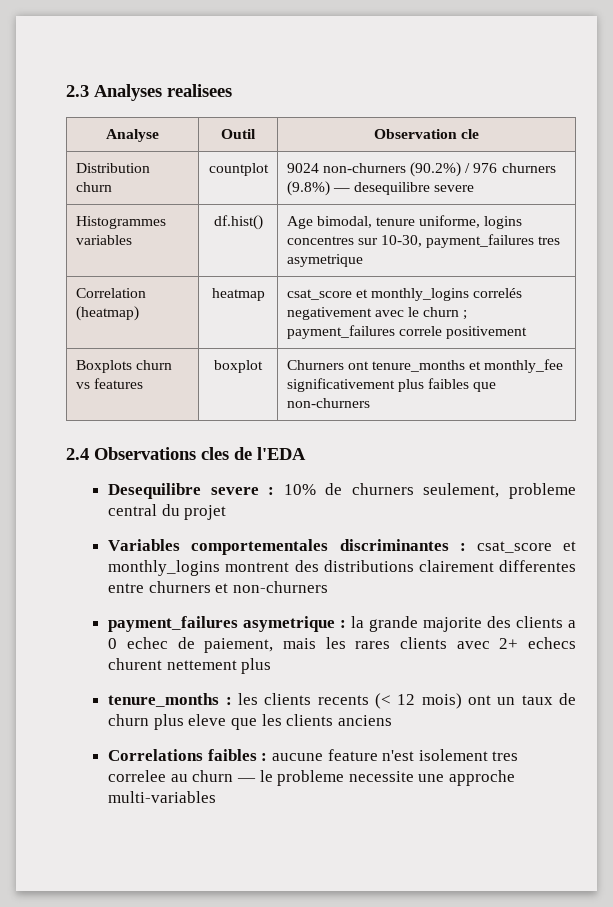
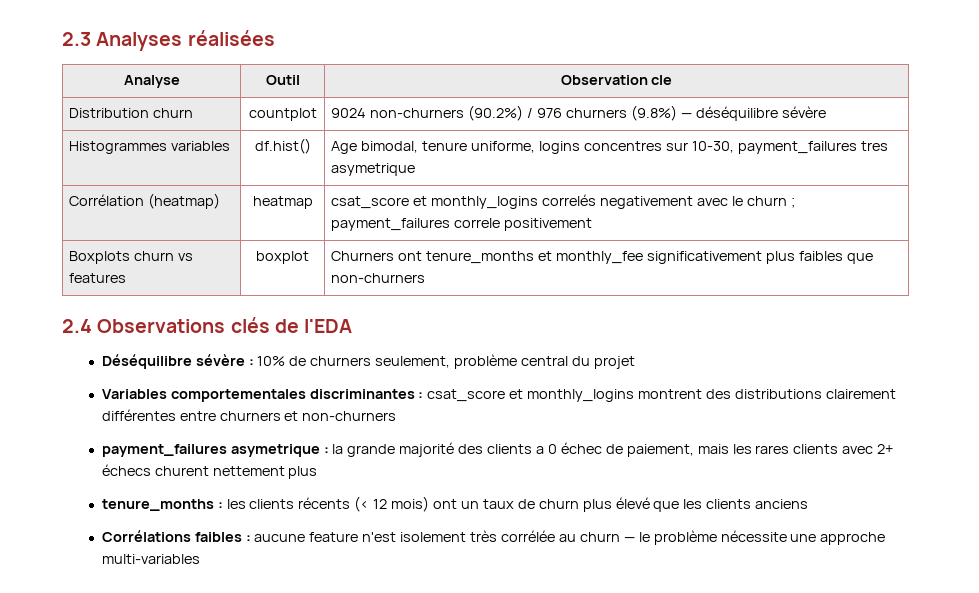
[167,84,232,97] realisees -> [187,30,275,46] réalisées
[354,182,475,195] desequilibre severe -> [695,106,826,121] déséquilibre sévère
[75,288,146,298] Correlation -> [69,194,145,206] Corrélation
[201,447,229,460] cles -> [230,317,270,333] clés
[108,483,259,499] Desequilibre severe -> [101,354,245,369] Déséquilibre sévère
[509,483,576,499] probleme -> [454,354,518,369] problème
[499,560,576,572] differentes -> [101,409,176,421] différentes
[423,617,483,632] majorite -> [399,442,455,457] majorité
[126,637,168,649] echec -> [560,442,602,454] échec
[527,637,576,649] echecs -> [101,464,151,476] échecs
[317,695,369,705] recents -> [298,497,351,509] récents
[188,714,227,726] eleve -> [615,497,650,509] élevé
[108,749,204,761] Correlations -> [101,530,191,542] Corrélations
[492,751,519,761] [108,770,167,782] tres correlee -> [470,530,556,542] très corrélée
[277,770,414,786] probleme necessite -> [653,530,787,545] problème nécessite

